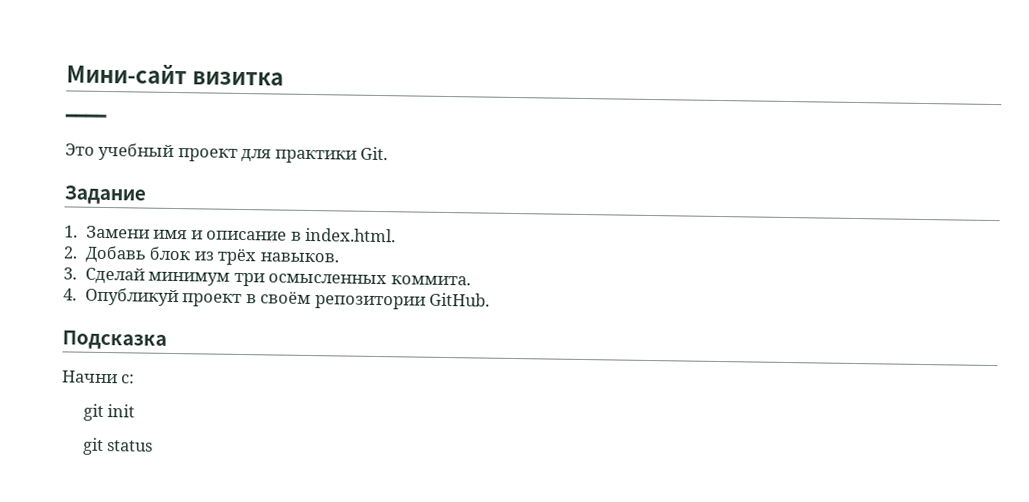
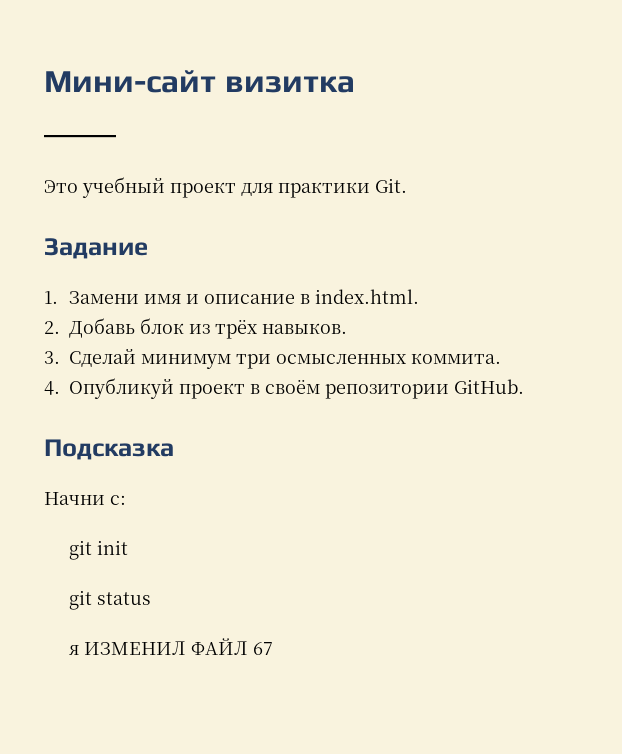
(154, 446) none -> [69,638,274,655] // я ИЗМЕНИЛ ФАЙЛ 67

